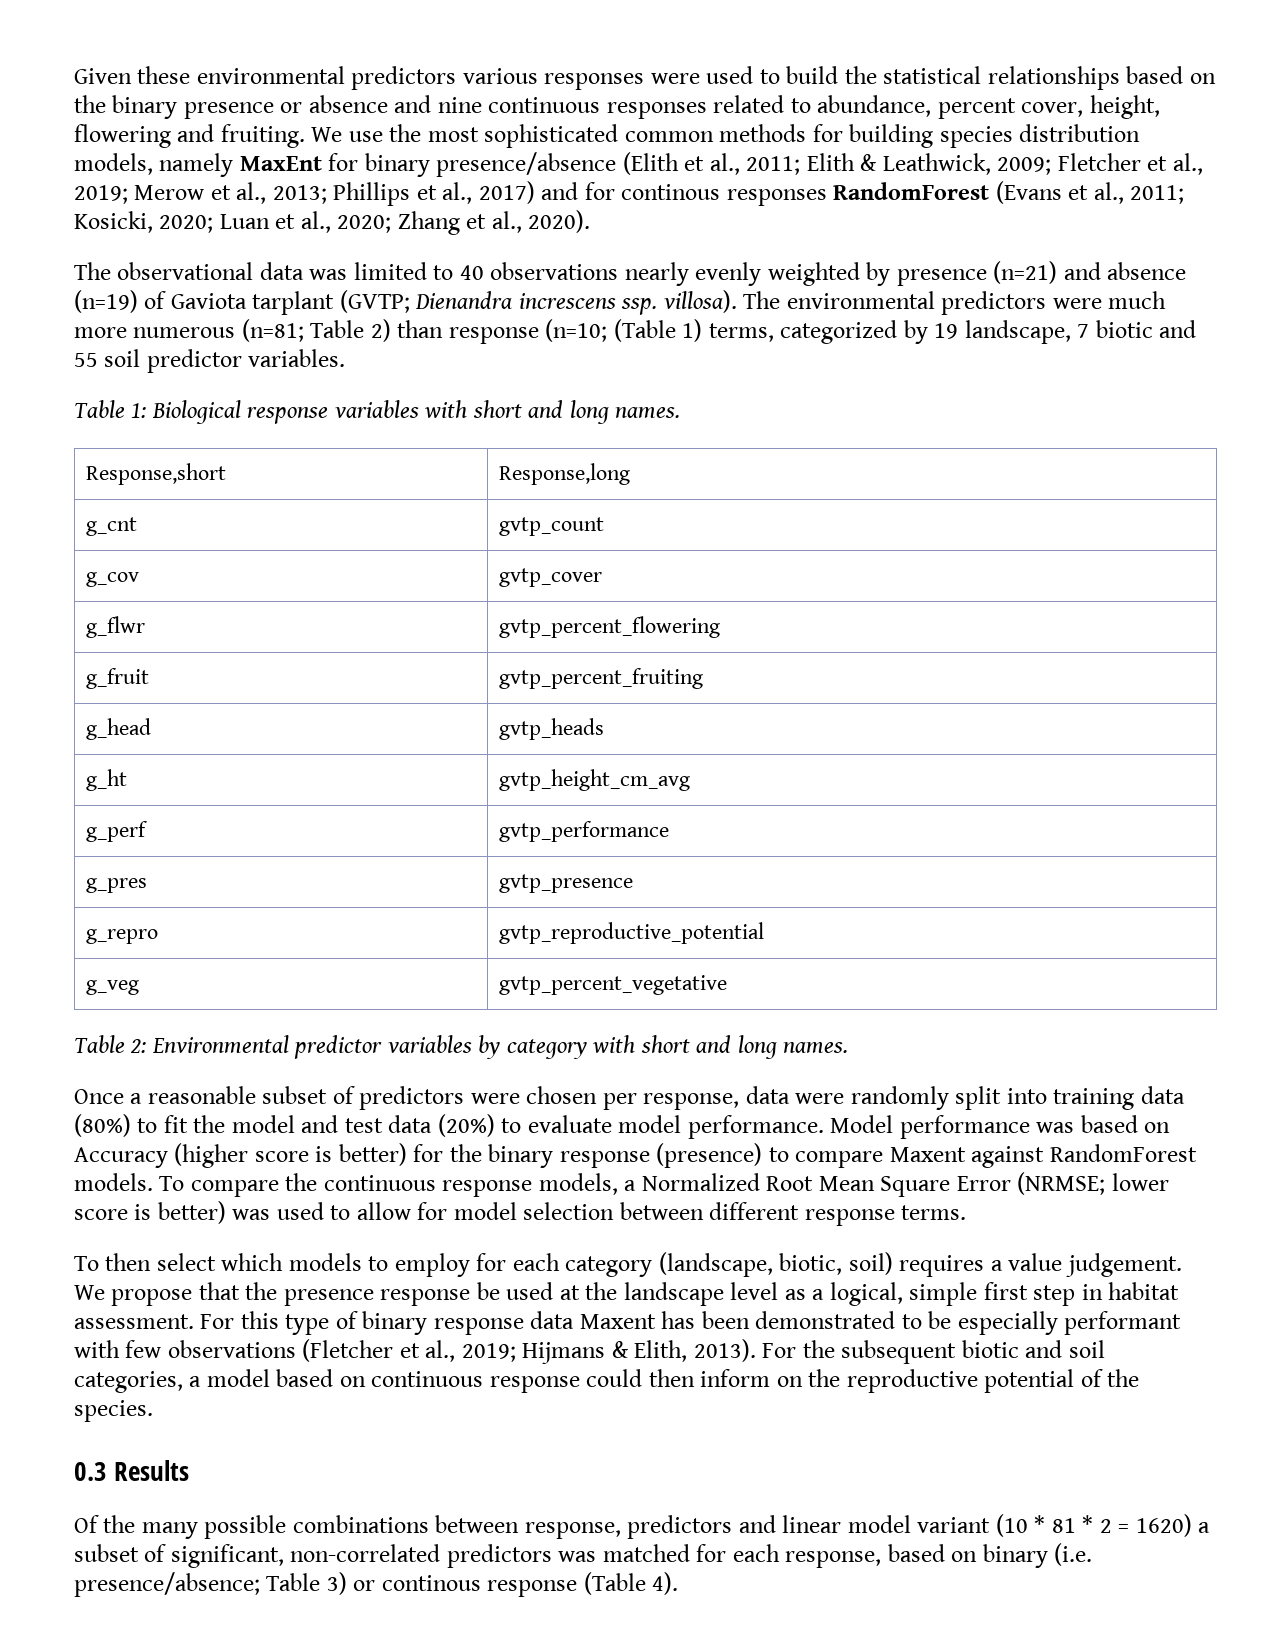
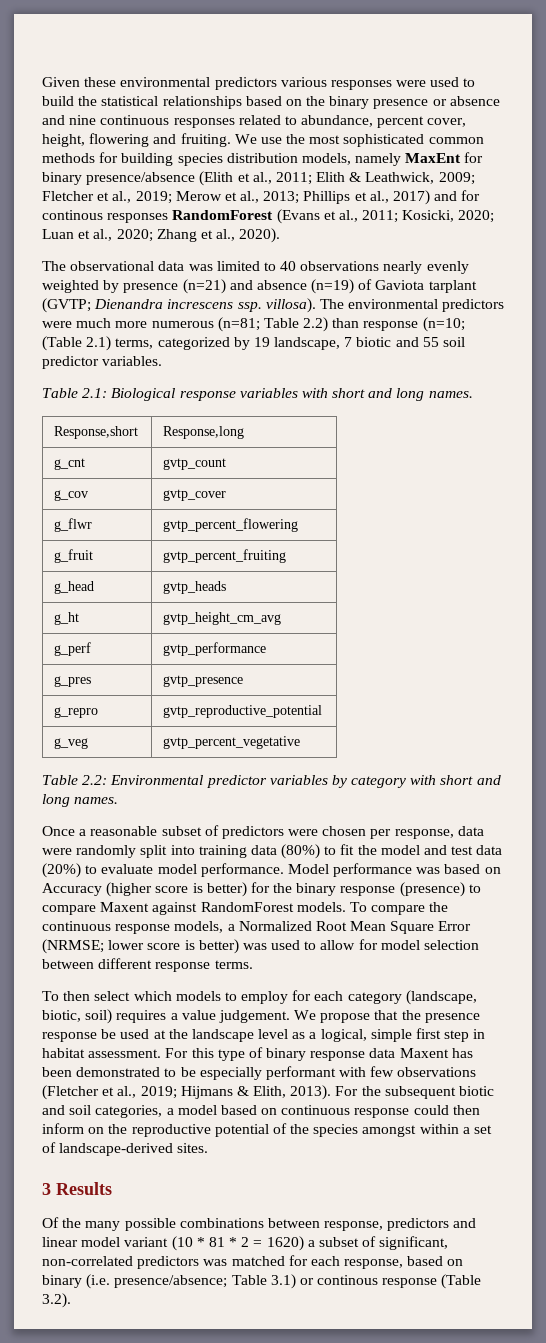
[370,319,391,342] 2) -> [303,317,329,332] 2.2)
[682,319,703,342] 1) -> [86,336,112,351] 2.1)
[131,403,147,418] 1: -> [82,388,108,398] 2.1:
[130,1039,147,1053] 2: -> [82,775,108,785] 2.2:
[74,1400,153,1422] [74,1462,107,1481] species. // 0.3 -> [313,1124,493,1137] [42,1142,209,1156] [42,1183,51,1195] species amongst within a set of landscape-derived sites. // 3
[326,1572,347,1595] 3) -> [270,1274,296,1289] 3.1)
[652,1572,679,1595] 4). -> [42,1293,71,1308] 3.2).

